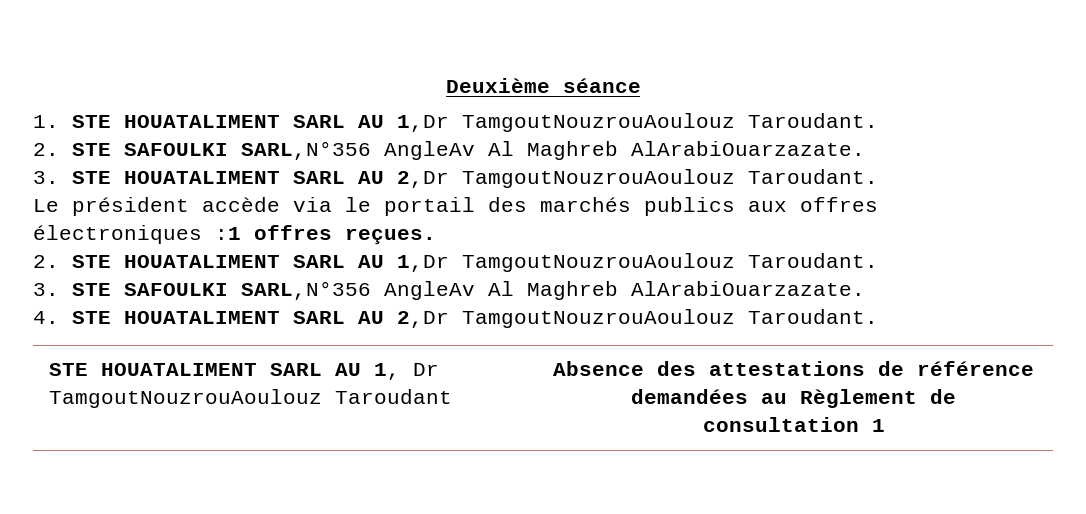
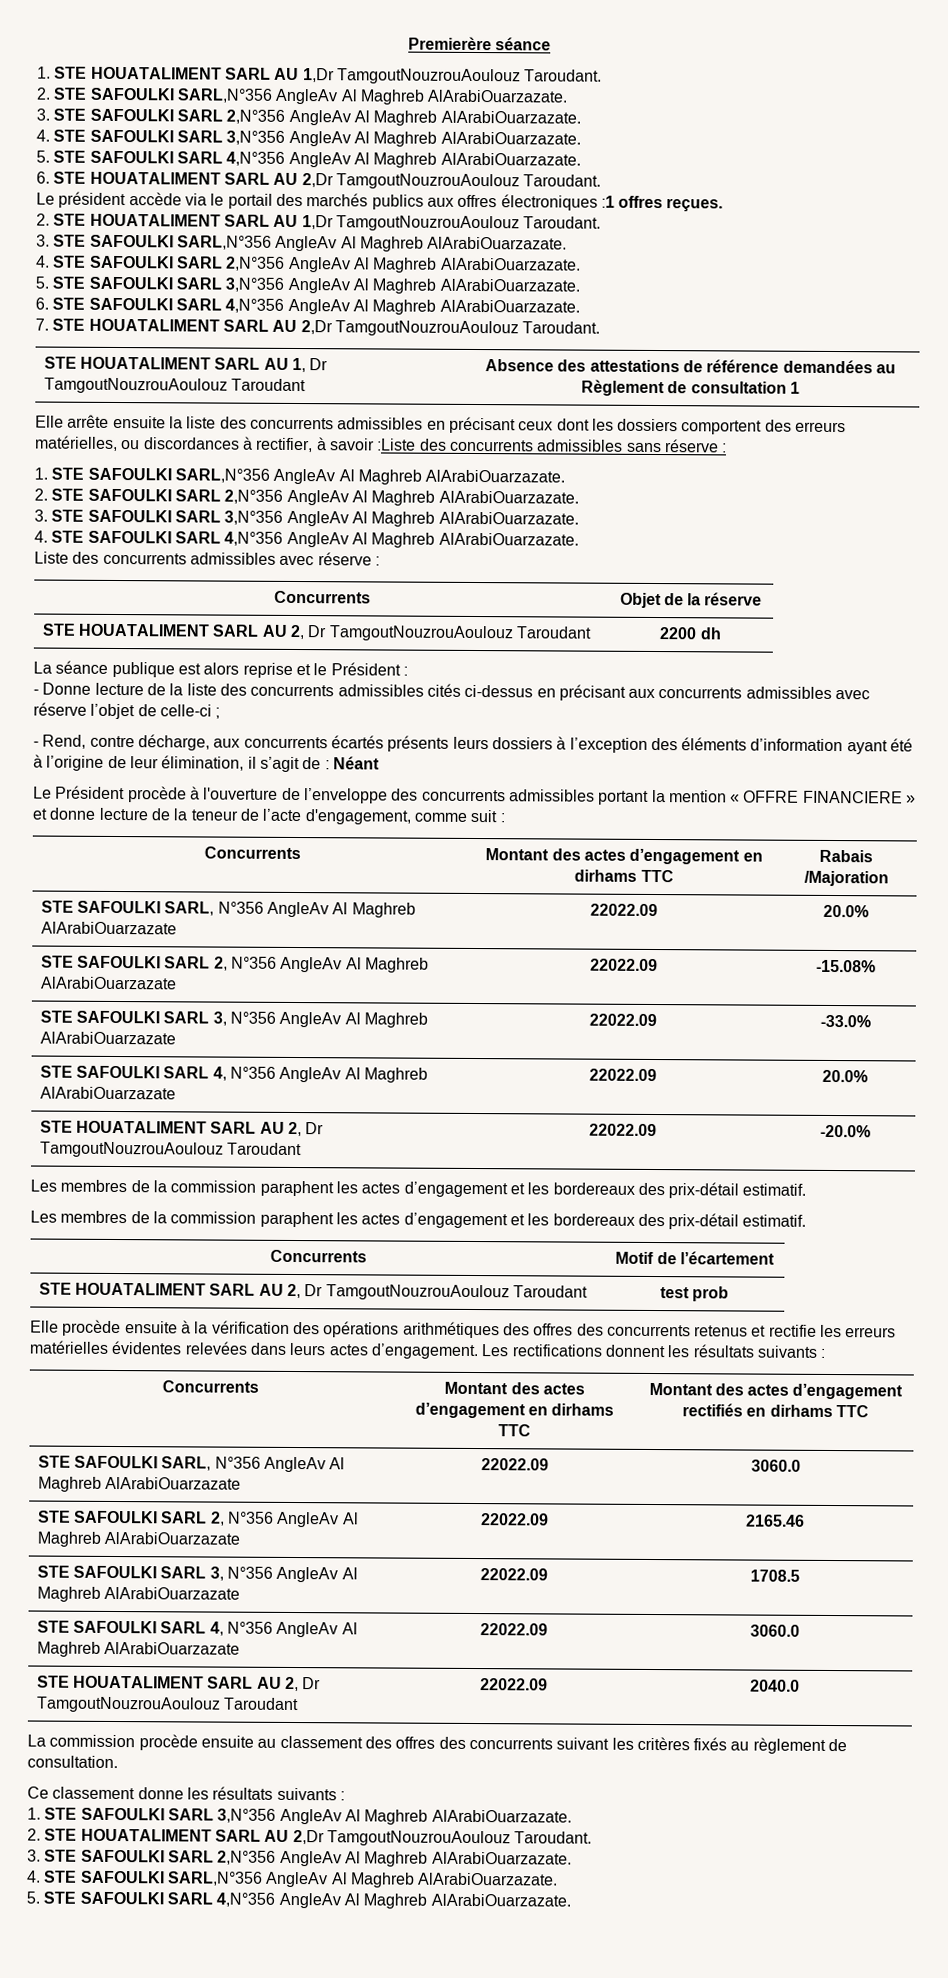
[445,78,550,93] Deuxième -> [407,36,492,51] Premierère
(111, 177) none -> [89,108,581,126] [36,129,581,147] [36,150,581,168] [36,171,87,184] SAFOULKI SARL 2,N°356 AngleAv Al Maghreb AlArabiOuarzazate. // 4. STE SAFOULKI SARL 3,N°356 AngleAv Al Maghreb AlArabiOuarzazate. // 5. STE SAFOULKI SARL 4,N°356 AngleAv Al Maghreb AlArabiOuarzazate. // 6. STE
(111, 317) none -> [89,255,581,273] [35,276,580,294] [35,297,580,315] [35,318,86,331] SAFOULKI SARL 2,N°356 AngleAv Al Maghreb AlArabiOuarzazate. // 5. STE SAFOULKI SARL 3,N°356 AngleAv Al Maghreb AlArabiOuarzazate. // 6. STE SAFOULKI SARL 4,N°356 AngleAv Al Maghreb AlArabiOuarzazate. // 7. STE
(885, 425) none -> [35,414,847,435] [35,435,728,453] [34,467,566,485] [34,488,579,506] [34,509,579,527] [34,530,579,548] [34,551,380,566] [273,590,371,604] [619,592,763,609] [41,623,592,642] [659,627,722,640] [33,660,408,678] [33,682,871,701] [33,702,221,720] [33,734,914,755] [33,754,380,773] [33,785,917,805] [32,807,505,825] [204,846,301,860] [485,848,763,865] [574,869,674,883] [819,849,873,863] [803,870,889,887] [40,900,416,918] [40,921,177,935] [590,903,658,917] [823,904,869,918] [40,955,429,973] [39,976,177,990] [590,958,658,972] [816,959,876,973] [39,1010,428,1028] [39,1031,176,1045] [589,1013,657,1027] [819,1014,871,1028] [39,1065,428,1083] [39,1086,176,1100] [589,1068,657,1082] [822,1069,868,1083] [39,1120,325,1137] [39,1141,303,1158] [589,1123,657,1137] [819,1124,871,1138] [30,1179,807,1199] [30,1210,807,1230] [269,1249,367,1263] [615,1251,775,1265] [38,1282,588,1301] [659,1286,730,1302] [30,1319,897,1339] [29,1340,826,1360] [162,1380,259,1393] [444,1381,585,1395] [414,1402,615,1419] [498,1424,531,1437] [648,1382,904,1400] [682,1403,869,1418] [37,1455,346,1473] [37,1476,242,1492] [480,1458,549,1471] [750,1459,801,1472] [37,1510,359,1528] [36,1531,241,1547] [480,1513,549,1526] [746,1514,805,1527] [36,1565,358,1583] [36,1586,241,1602] [479,1568,548,1581] [749,1569,800,1582] [36,1620,358,1638] [36,1641,241,1657] [479,1623,548,1636] [749,1624,800,1637] [36,1675,322,1692] [35,1696,300,1713] [479,1678,548,1691] [749,1679,800,1692] [27,1734,848,1754] [27,1755,118,1769] [27,1786,345,1801] [27,1807,572,1825] [27,1828,593,1847] [27,1849,572,1867] [27,1870,559,1888] [26,1891,571,1909] // Elle arrête ensuite la liste des concurrents admissibles en précisant ceux dont les dossiers comportent des erreurs matérielles, ou discordances à rectifier, à savoir :Liste des concurrents admissibles sans réserve : // 1. STE SAFOULKI SARL,N°356 AngleAv Al Maghreb AlArabiOuarzazate. // 2. STE SAFOULKI SARL 2,N°356 AngleAv Al Maghreb AlArabiOuarzazate. // 3. STE SAFOULKI SARL 3,N°356 AngleAv Al Maghreb AlArabiOuarzazate. // 4. STE SAFOULKI SARL 4,N°356 AngleAv Al Maghreb AlArabiOuarzazate. // Liste des concurrents admissibles avec réserve : // Concurrents | Objet de la réserve // STE HOUATALIMENT SARL AU 2, Dr TamgoutNouzrouAoulouz Taroudant | 2200 dh // La séance publique est alors reprise et le Président : // - Donne lecture de la liste des concurrents admissibles cités ci-dessus en précisant aux concurrents admissibles avec réserve l’objet de celle-ci ; // - Rend, contre décharge, aux concurrents écartés présents leurs dossiers à l’exception des éléments d’information ayant été à l’origine de leur élimination, il s’agit de : Néant // Le Président procède à l'ouverture de l’enveloppe des concurrents admissibles portant la mention « OFFRE FINANCIERE » et donne lecture de la teneur de l’acte d'engagement, comme suit : // Concurrents | Montant des actes d’engagement en dirhams TTC | Rabais /Majoration // STE SAFOULKI SARL, N°356 AngleAv Al Maghreb AlArabiOuarzazate | 22022.09 | 20.0% // STE SAFOULKI SARL 2, N°356 AngleAv Al Maghreb AlArabiOuarzazate | 22022.09 | -15.08% // STE SAFOULKI SARL 3, N°356 AngleAv Al Maghreb AlArabiOuarzazate | 22022.09 | -33.0% // STE SAFOULKI SARL 4, N°356 AngleAv Al Maghreb AlArabiOuarzazate | 22022.09 | 20.0% // STE HOUATALIMENT SARL AU 2, Dr TamgoutNouzrouAoulouz Taroudant | 22022.09 | -20.0% // Les membres de la commission paraphent les actes d’engagement et les bordereaux des prix-détail estimatif. // Les membres de la commission paraphent les actes d’engagement et les bordereaux des prix-détail estimatif. // Concurrents | Motif de l’écartement // STE HOUATALIMENT SARL AU 2, Dr TamgoutNouzrouAoulouz Taroudant | test prob // Elle procède ensuite à la vérification des opérations arithmétiques des offres des concurrents retenus et rectifie les erreurs matérielles évidentes relevées dans leurs actes d’engagement. Les rectifications donnent les résultats suivants : // Concurrents | Montant des actes d’engagement en dirhams TTC | Montant des actes d’engagement rectifiés en dirhams TTC // STE SAFOULKI SARL, N°356 AngleAv Al Maghreb AlArabiOuarzazate | 22022.09 | 3060.0 // STE SAFOULKI SARL 2, N°356 AngleAv Al Maghreb AlArabiOuarzazate | 22022.09 | 2165.46 // STE SAFOULKI SARL 3, N°356 AngleAv Al Maghreb AlArabiOuarzazate | 22022.09 | 1708.5 // STE SAFOULKI SARL 4, N°356 AngleAv Al Maghreb AlArabiOuarzazate | 22022.09 | 3060.0 // STE HOUATALIMENT SARL AU 2, Dr TamgoutNouzrouAoulouz Taroudant | 22022.09 | 2040.0 // La commission procède ensuite au classement des offres des concurrents suivant les critères fixés au règlement de consultation. // Ce classement donne les résultats suivants : // 1. STE SAFOULKI SARL 3,N°356 AngleAv Al Maghreb AlArabiOuarzazate. // 2. STE HOUATALIMENT SARL AU 2,Dr TamgoutNouzrouAoulouz Taroudant. // 3. STE SAFOULKI SARL 2,N°356 AngleAv Al Maghreb AlArabiOuarzazate. // 4. STE SAFOULKI SARL,N°356 AngleAv Al Maghreb AlArabiOuarzazate. // 5. STE SAFOULKI SARL 4,N°356 AngleAv Al Maghreb AlArabiOuarzazate.

